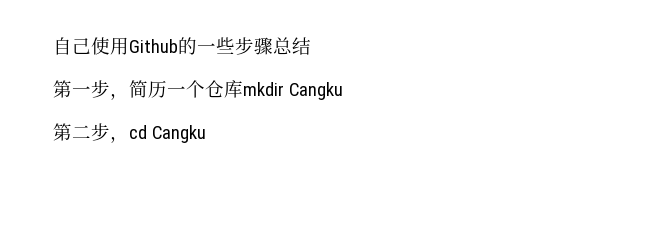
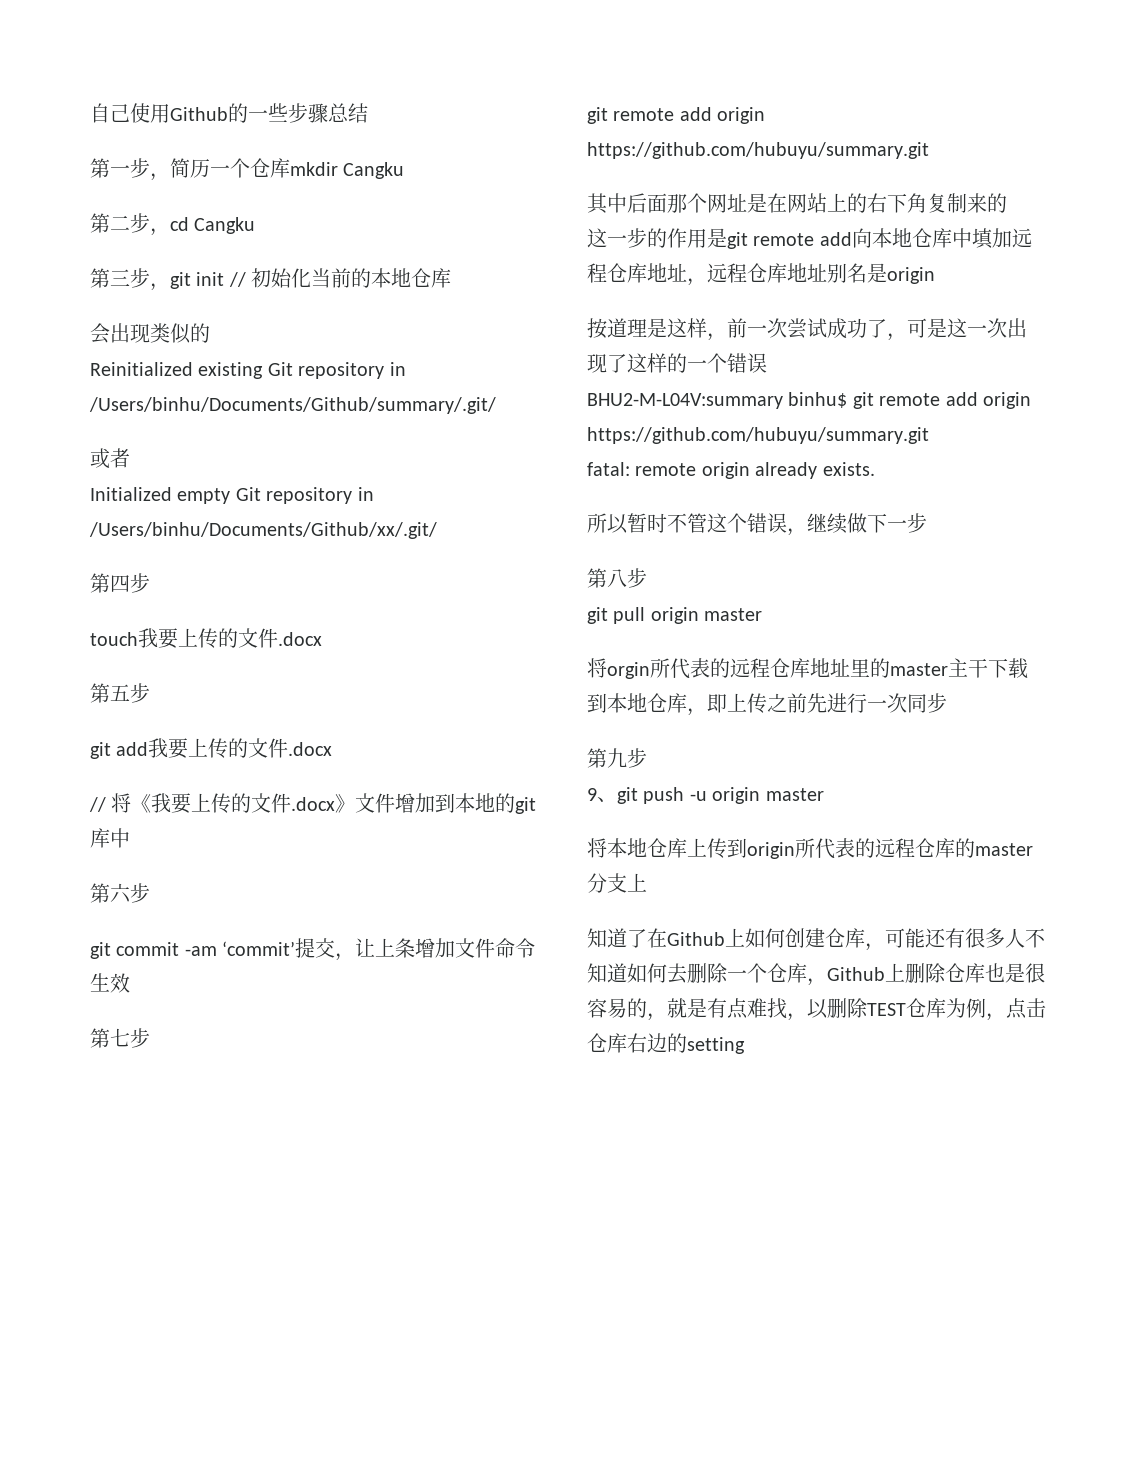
(206, 134) none -> [90,268,452,291] [90,323,210,344] [90,362,406,379] [89,397,496,414] [90,448,130,469] [90,487,374,504] [89,522,437,539] [90,573,150,593] [90,628,322,649] [90,683,150,703] [90,738,333,759] [89,793,537,814] [90,828,130,848] [90,883,150,903] [90,938,536,961] [90,973,130,993] [90,1028,150,1048] [587,107,766,124] [587,142,929,159] [587,193,1007,214] [587,228,1032,249] [587,263,935,286] [587,318,1027,341] [587,353,767,373] [587,392,1031,409] [587,427,929,444] [587,462,875,479] [587,513,927,536] [587,568,647,588] [587,607,763,624] [587,658,1028,679] [587,693,947,716] [587,748,647,768] [587,787,824,804] [587,838,1033,859] [587,873,647,893] [587,928,1045,951] [587,963,1045,986] [587,998,1046,1021] [587,1033,745,1054] // 第三步，git init // 初始化当前的本地仓库 // 会出现类似的 // Reinitialized existing Git repository in /Users/binhu/Documents/Github/summary/.git/ // 或者 // Initialized empty Git repository in /Users/binhu/Documents/Github/xx/.git/ // 第四步 // touch我要上传的文件.docx // 第五步 // git add我要上传的文件.docx // // 将《我要上传的文件.docx》文件增加到本地的git库中 // 第六步 // git commit -am ‘commit’提交，让上条增加文件命令生效 // 第七步 // git remote add origin https://github.com/hubuyu/summary.git // 其中后面那个网址是在网站上的右下角复制来的 // 这一步的作用是git remote add向本地仓库中填加远程仓库地址，远程仓库地址别名是origin // 按道理是这样，前一次尝试成功了，可是这一次出现了这样的一个错误 // BHU2-M-L04V:summary binhu$ git remote add origin https://github.com/hubuyu/summary.git // fatal: remote origin already exists. // 所以暂时不管这个错误，继续做下一步 // 第八步 // git pull origin master // 将orgin所代表的远程仓库地址里的master主干下载到本地仓库，即上传之前先进行一次同步 // 第九步 // 9、git push -u origin master // 将本地仓库上传到origin所代表的远程仓库的master分支上 // 知道了在Github上如何创建仓库，可能还有很多人不知道如何去删除一个仓库，Github上删除仓库也是很容易的，就是有点难找，以删除TEST仓库为例，点击仓库右边的setting

